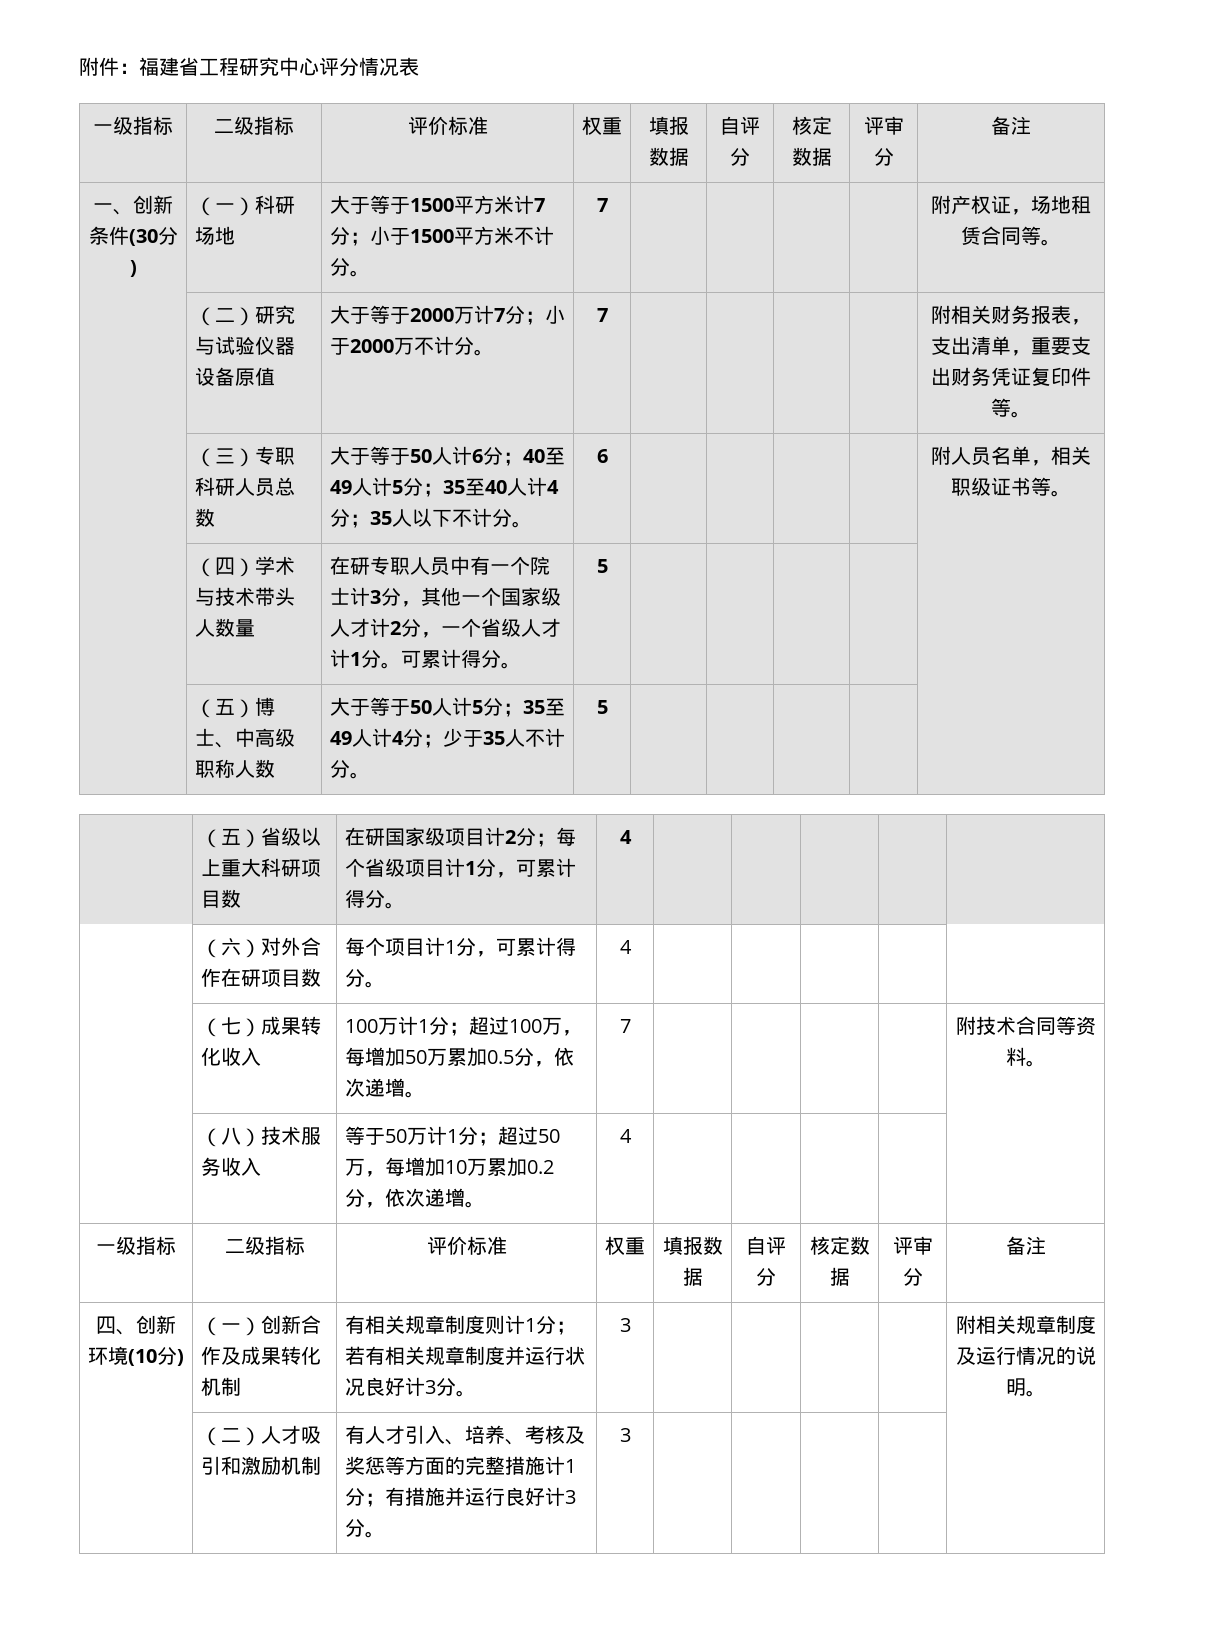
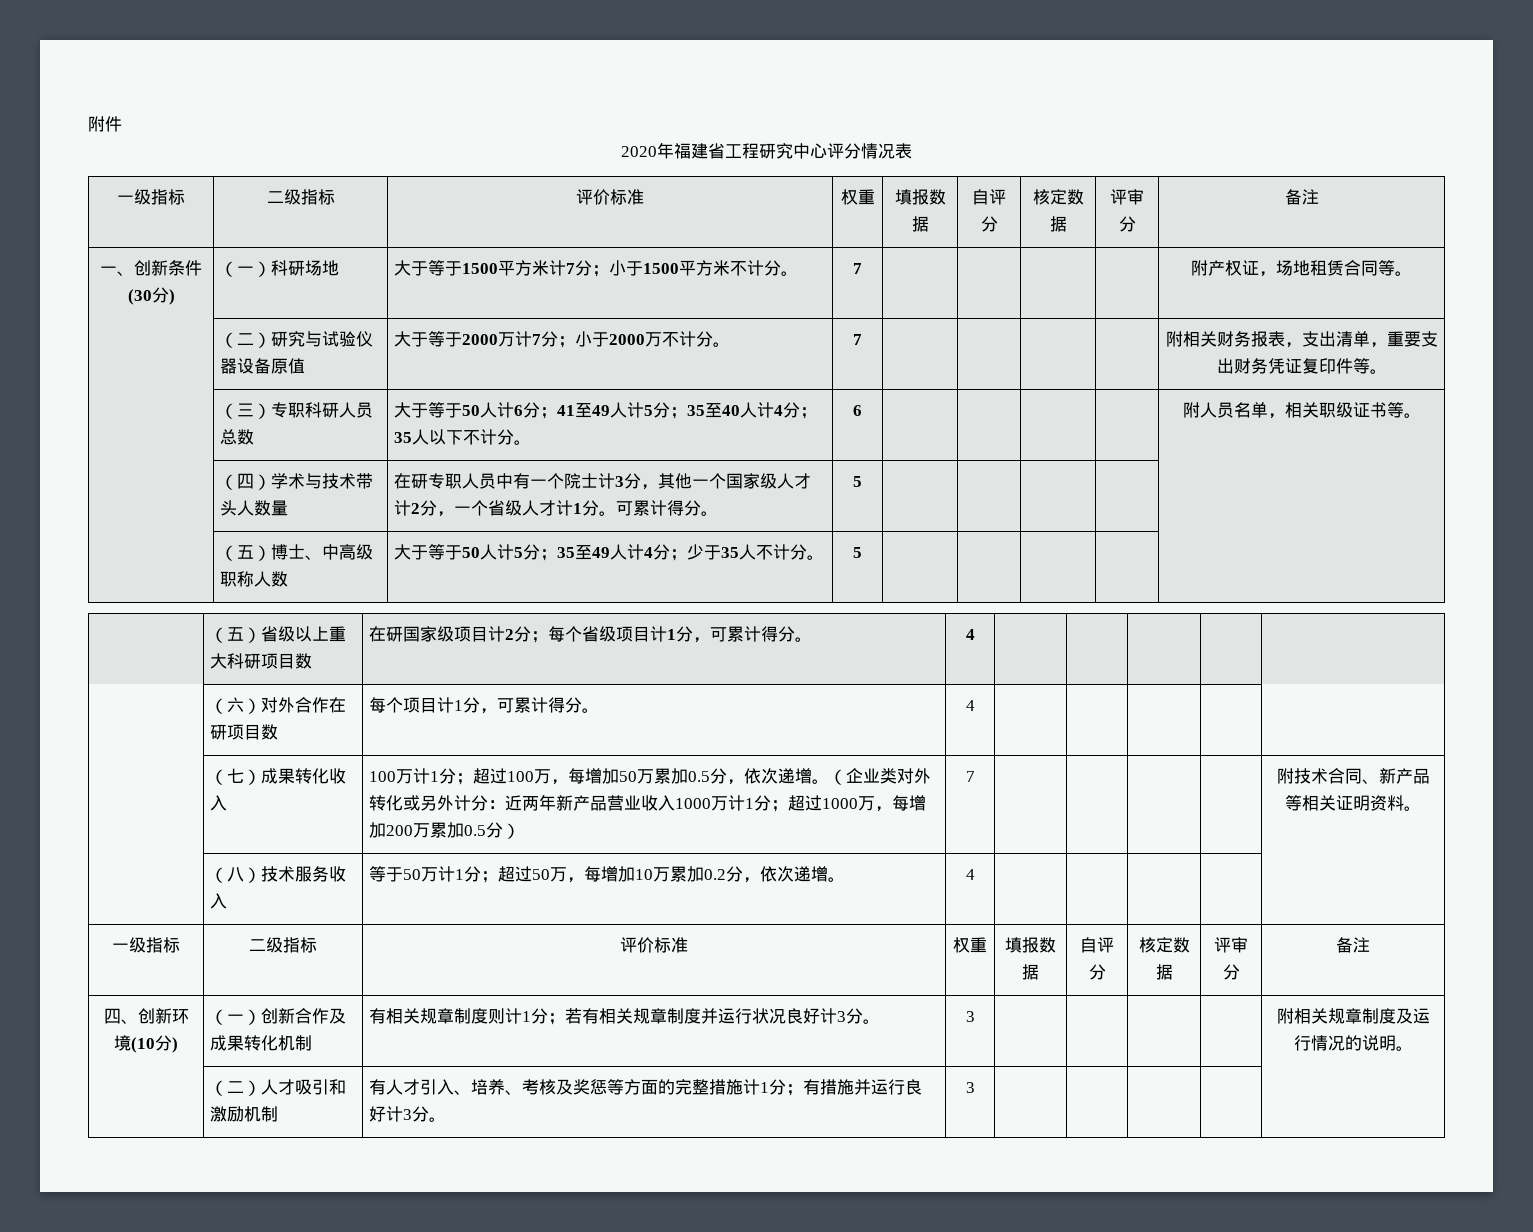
[119,63,139,74] ： -> [621,142,674,159] // 2020年
[522,449,545,463] 40 -> [557,405,576,416] 41
(425, 1094) none -> [829,768,932,785] [369,794,927,812] [369,822,521,839] （企业类对外转化或另外计分：近两年新产品营业收入1000万计1分；超过1000万，每增加200万累加0.5分）
[1055,1016,1076,1035] 等 -> [1361,768,1430,784] [1285,795,1370,811] 、新产品等相关证明

